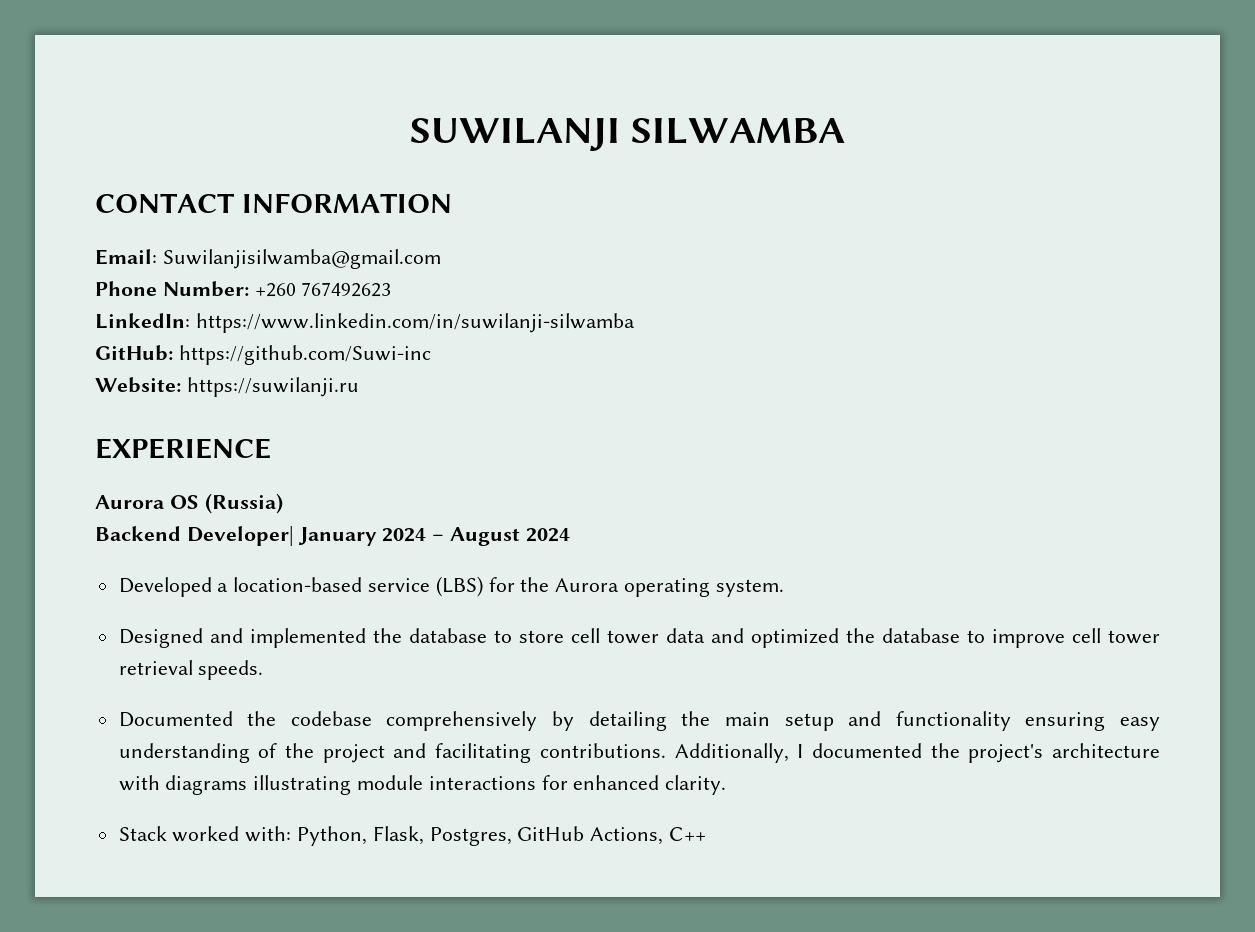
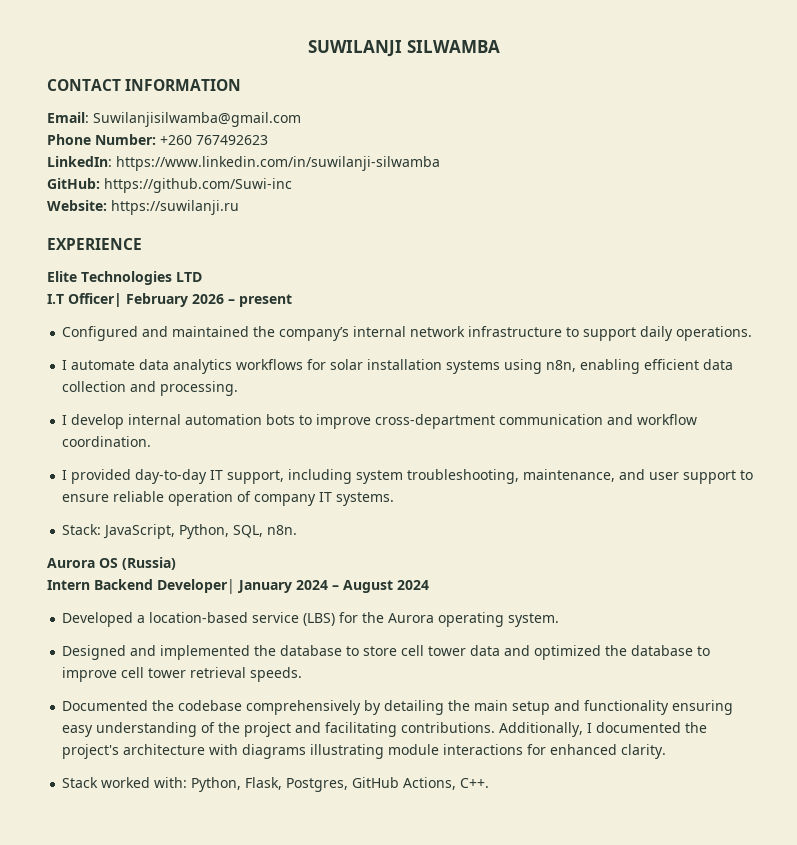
(271, 448) none -> [47,271,202,285] [47,293,292,307] [62,326,753,341] [62,359,734,374] [62,381,239,396] [62,414,698,429] [62,436,152,447] [62,469,754,484] [62,491,395,506] [62,524,298,539] // Elite Technologies LTD // I.T Officer| February 2026 – present // Configured and maintained the company’s internal network infrastructure to support daily operations. // I automate data analytics workflows for solar installation systems using n8n, enabling efficient data collection and processing. // I develop internal automation bots to improve cross-department communication and workflow coordination. // I provided day-to-day IT support, including system troubleshooting, maintenance, and user support to ensure reliable operation of company IT systems. // Stack: JavaScript, Python, SQL, n8n.
(283, 503) none -> [47,580,90,590] Intern
[669,827,707,841] C++ -> [460,778,490,788] C++.

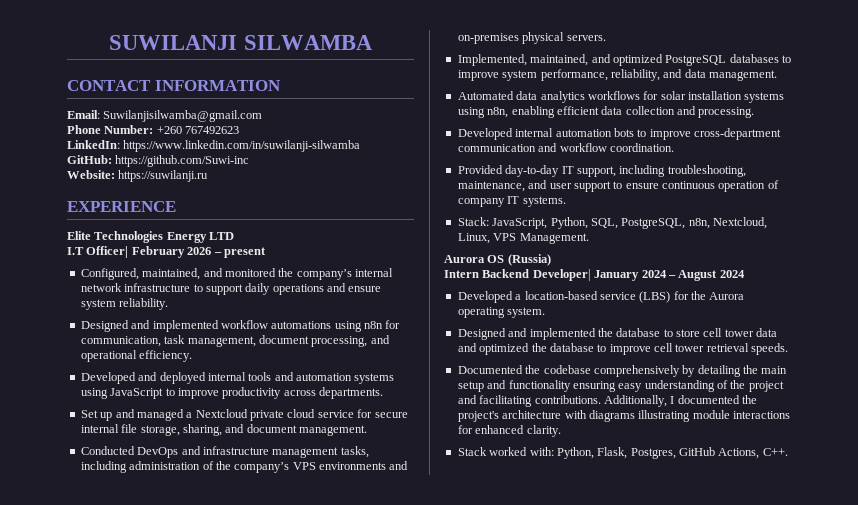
(172, 278) none -> [166,232,207,243] Energy
[62,326,250,341] Configured and maintained -> [80,268,276,280] Configured, maintained, and monitored
[676,326,753,341] [62,360,136,370] operations. // I automate -> [272,283,382,295] [80,298,169,310] [80,320,401,332] [80,335,390,347] [80,350,193,362] [80,372,395,384] [80,387,383,399] [80,409,408,421] [80,424,367,436] [80,446,369,458] [80,461,409,473] [457,32,606,44] [457,54,791,66] [457,69,777,81] [457,91,514,100] operations and ensure system reliability. // Designed and implemented workflow automations using n8n for communication, task management, document processing, and operational efficiency. // Developed and deployed internal tools and automation systems using JavaScript to improve productivity across departments. // Set up and managed a Nextcloud private cloud service for secure internal file storage, sharing, and document management. // Conducted DevOps and infrastructure management tasks, including administration of the company’s VPS environments and on-premises physical servers. // Implemented, maintained, and optimized PostgreSQL databases to improve system performance, reliability, and data management. // Automated
[62,414,125,429] I develop -> [457,128,513,140] Developed
[62,469,132,484] I provided -> [457,165,503,174] Provided
[356,470,404,484] system -> (666, 171) none
[113,491,165,502] reliable -> [662,181,715,189] continuous
[267,525,298,535] n8n. -> [621,217,767,229] [457,233,589,244] PostgreSQL, n8n, Nextcloud, Linux, VPS Management.

